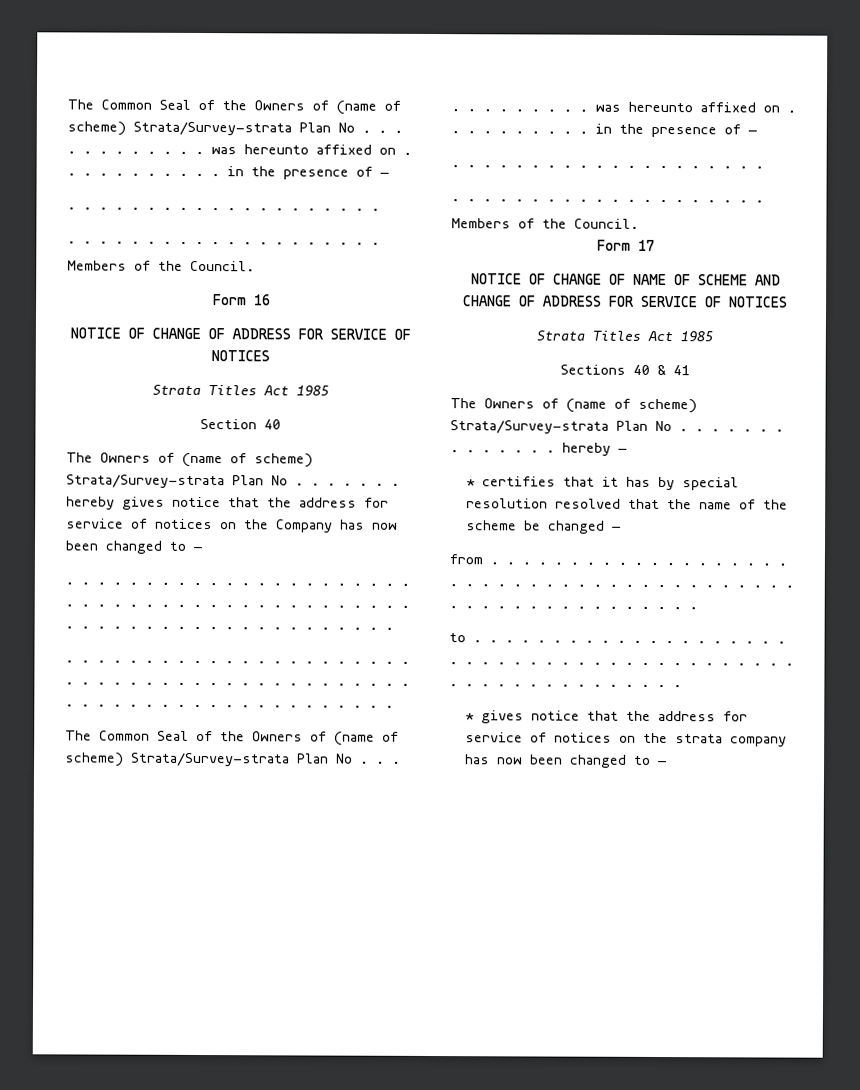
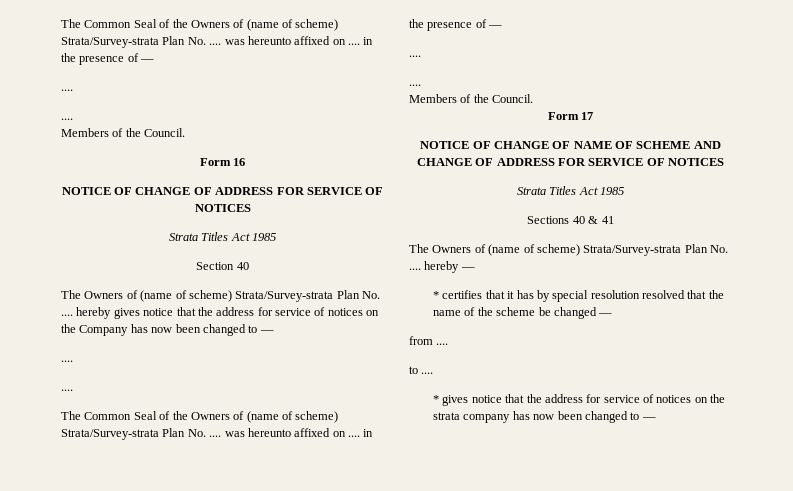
[338,122,403,133] [67,144,412,155] [67,166,389,180] [67,207,380,211] [67,241,380,245] No . . . . . . . . . . . . was hereunto affixed on . . . . . . . . . . . in the presence of — // . . . . . . . . . . . . . . . . . . . . // . . . . . . . . . . . . . . . . . . . . -> [187,36,374,45] [61,53,155,65] [61,89,73,91] [61,118,73,120] No. .... was hereunto affixed on .... in the presence of — // .... // ....
[271,475,400,486] No . . . . . . . -> [362,291,380,299] [61,314,73,316] No. ....
[65,582,410,586] [65,604,410,608] [65,626,394,630] [65,660,410,664] [65,682,410,686] [65,704,394,708] . . . . . . . . . . . . . . . . . . . . . . . . . . . . . . . . . . . . . . . . . . . . . . . . . . . . . . . . . . . . . . . . . // . . . . . . . . . . . . . . . . . . . . . . . . . . . . . . . . . . . . . . . . . . . . . . . . . . . . . . . . . . . . . . . . . -> [61,360,73,362] [61,389,73,391] .... // ....
[336,753,401,764] [451,101,796,113] [451,123,757,138] [451,165,764,169] [451,199,764,203] No . . . . . . . . . . . . was hereunto affixed on . . . . . . . . . . in the presence of — // . . . . . . . . . . . . . . . . . . . . // . . . . . . . . . . . . . . . . . . . . -> [187,428,374,437] [409,19,503,31] [409,55,421,57] [409,84,421,86] No. .... was hereunto affixed on .... in the presence of — // .... // ....
[655,420,784,432] [450,450,555,453] No . . . . . . . . . . . . . . -> [710,245,728,253] [409,268,421,270] No. ....
[490,562,787,566] [449,584,794,588] [449,606,698,610] [449,633,786,644] [449,662,794,666] [449,684,682,688] . . . . . . . . . . . . . . . . . . . . . . . . . . . . . . . . . . . . . . . . . . . . . . . . . . . . . . . . . // to . . . . . . . . . . . . . . . . . . . . . . . . . . . . . . . . . . . . . . . . . . . . . . . . . . . . . . . . . -> [436,343,449,345] [409,366,434,374] .... // to ....

